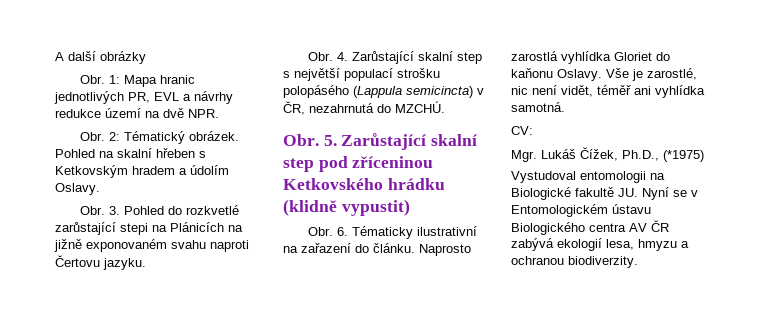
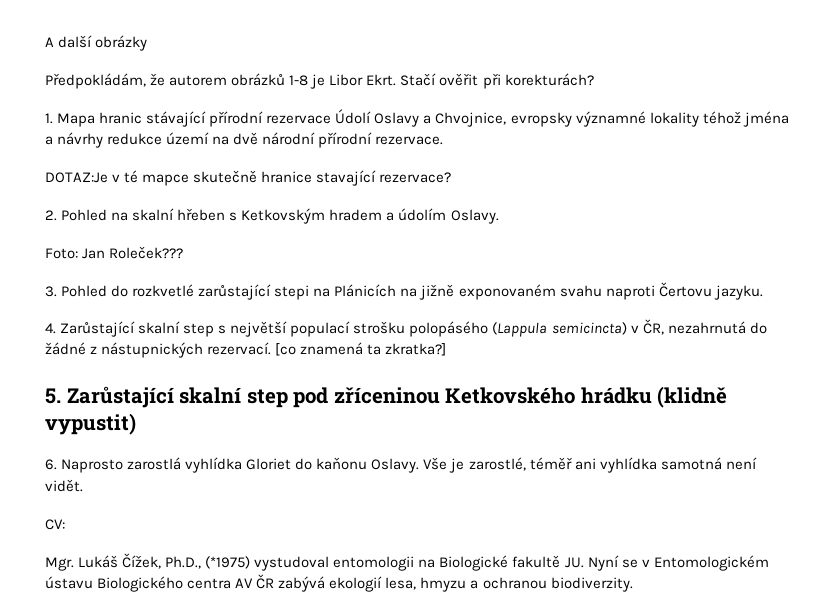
[80,75,196,87] [54,91,179,104] Obr. 1: Mapa hranic jednotlivých PR, EVL -> [45,73,594,89] [45,109,789,127] Předpokládám, že autorem obrázků 1-8 je Libor Ekrt. Stačí ověřit při korekturách? // 1. Mapa hranic stávající přírodní rezervace Údolí Oslavy a Chvojnice, evropsky významné lokality téhož jména
[188,109,219,118] [80,131,240,144] NPR. // Obr. 2: Tématický obrázek. -> [262,132,444,148] [45,170,452,186] [45,210,57,221] národní přírodní rezervace. // DOTAZ:Je v té mapce skutečně hranice stavající rezervace? // 2.
[80,206,106,215] Obr. -> [45,246,184,259] Foto: Jan Roleček??? //
[308,52,334,61] Obr. -> (763, 292) none
[395,101,445,113] [283,134,319,146] MZCHÚ. // Obr. -> [45,342,447,358] žádné z nástupnických rezervací. [co znamená ta zkratka?] //
[308,226,478,239] [283,243,415,253] Obr. 6. Tématicky ilustrativní na zařazení do článku. -> [45,459,57,470] 6.
[511,85,705,98] [511,102,565,112] nic není vidět, téměř ani vyhlídka samotná. -> [529,457,757,473] [45,479,83,492] téměř ani vyhlídka samotná není vidět.
[511,171,576,183] // Vystudoval -> [254,556,330,571] vystudoval

